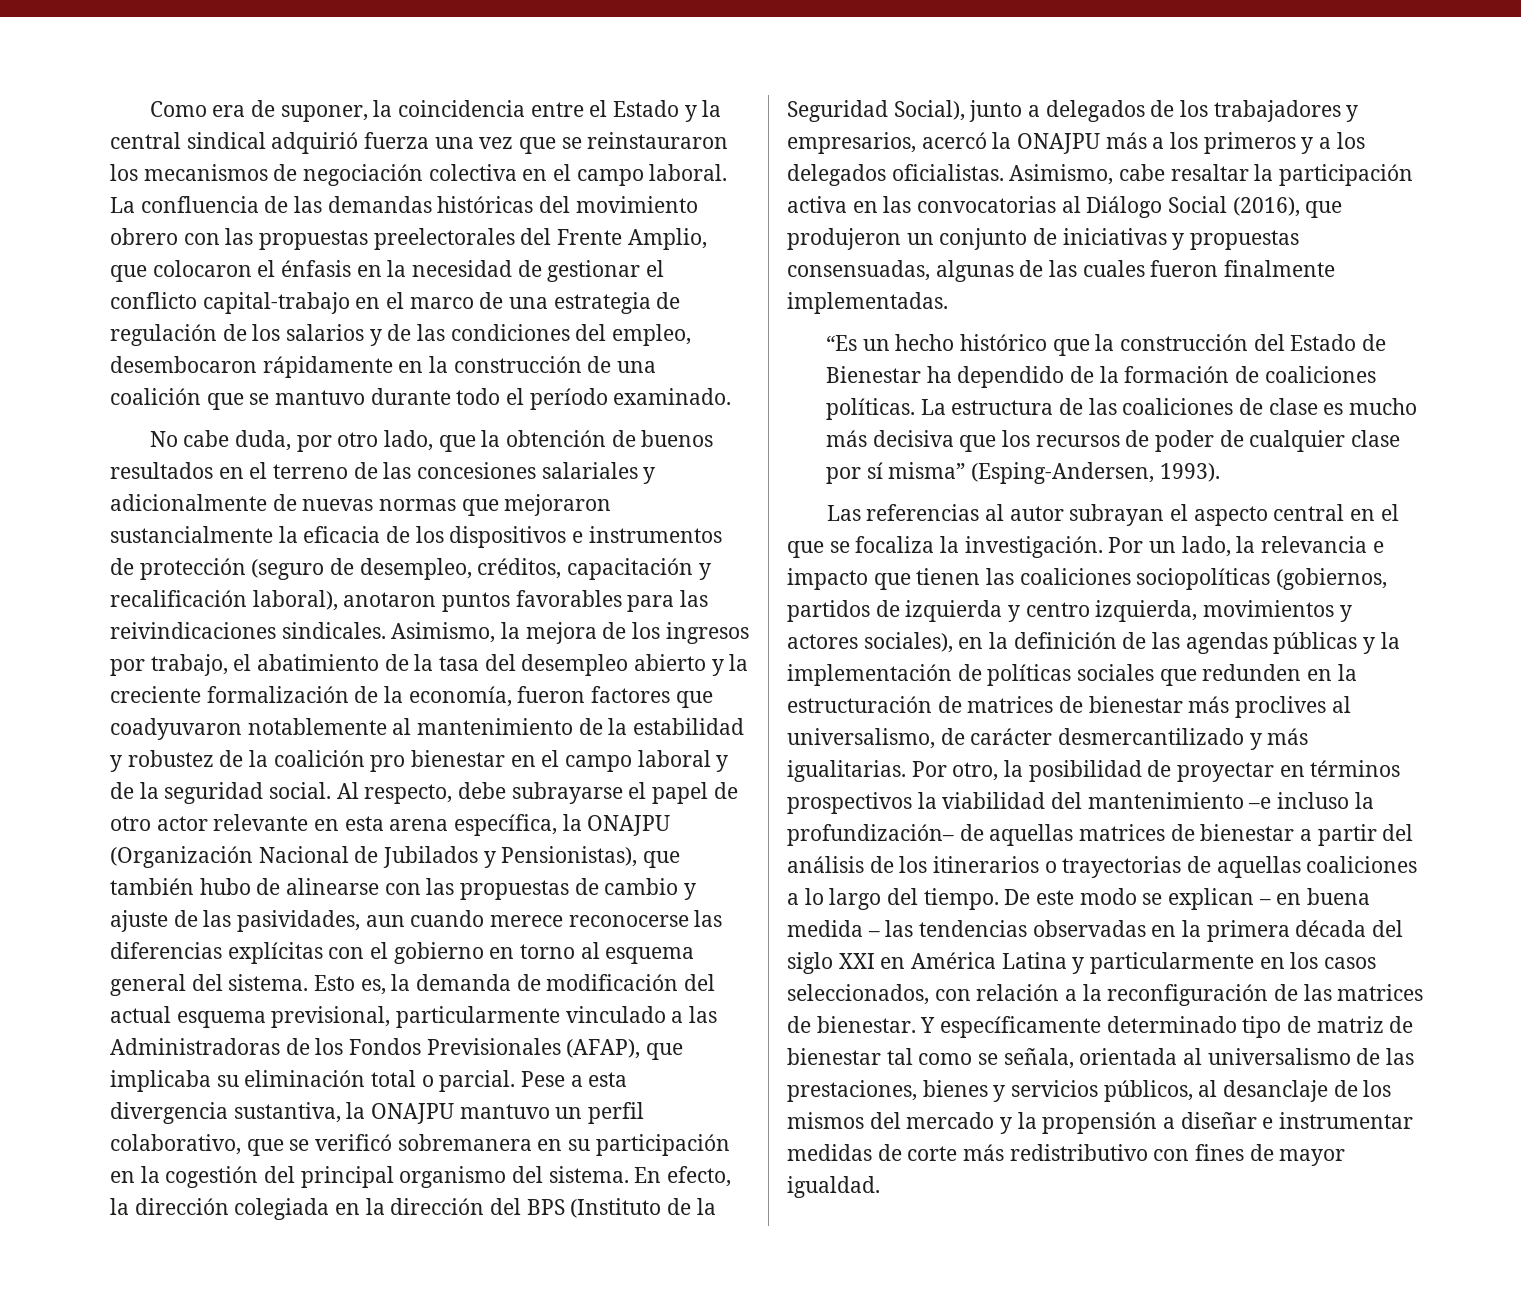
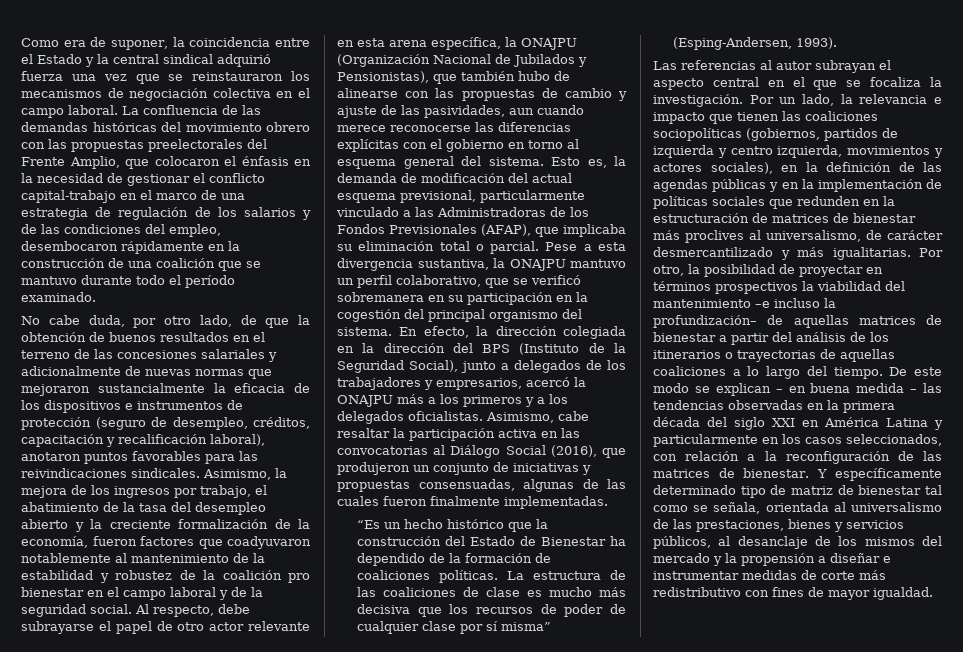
(434, 440) none -> [240,315,257,325] de
(1376, 645) none -> [781,182,799,189] en

